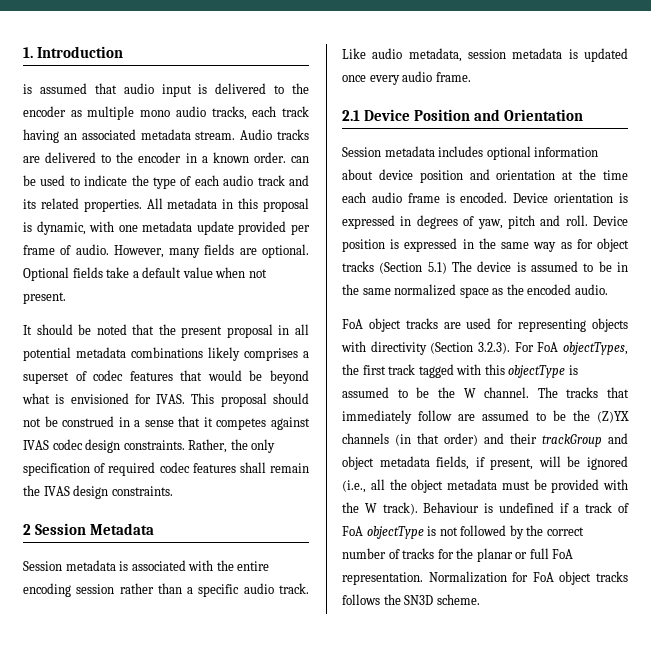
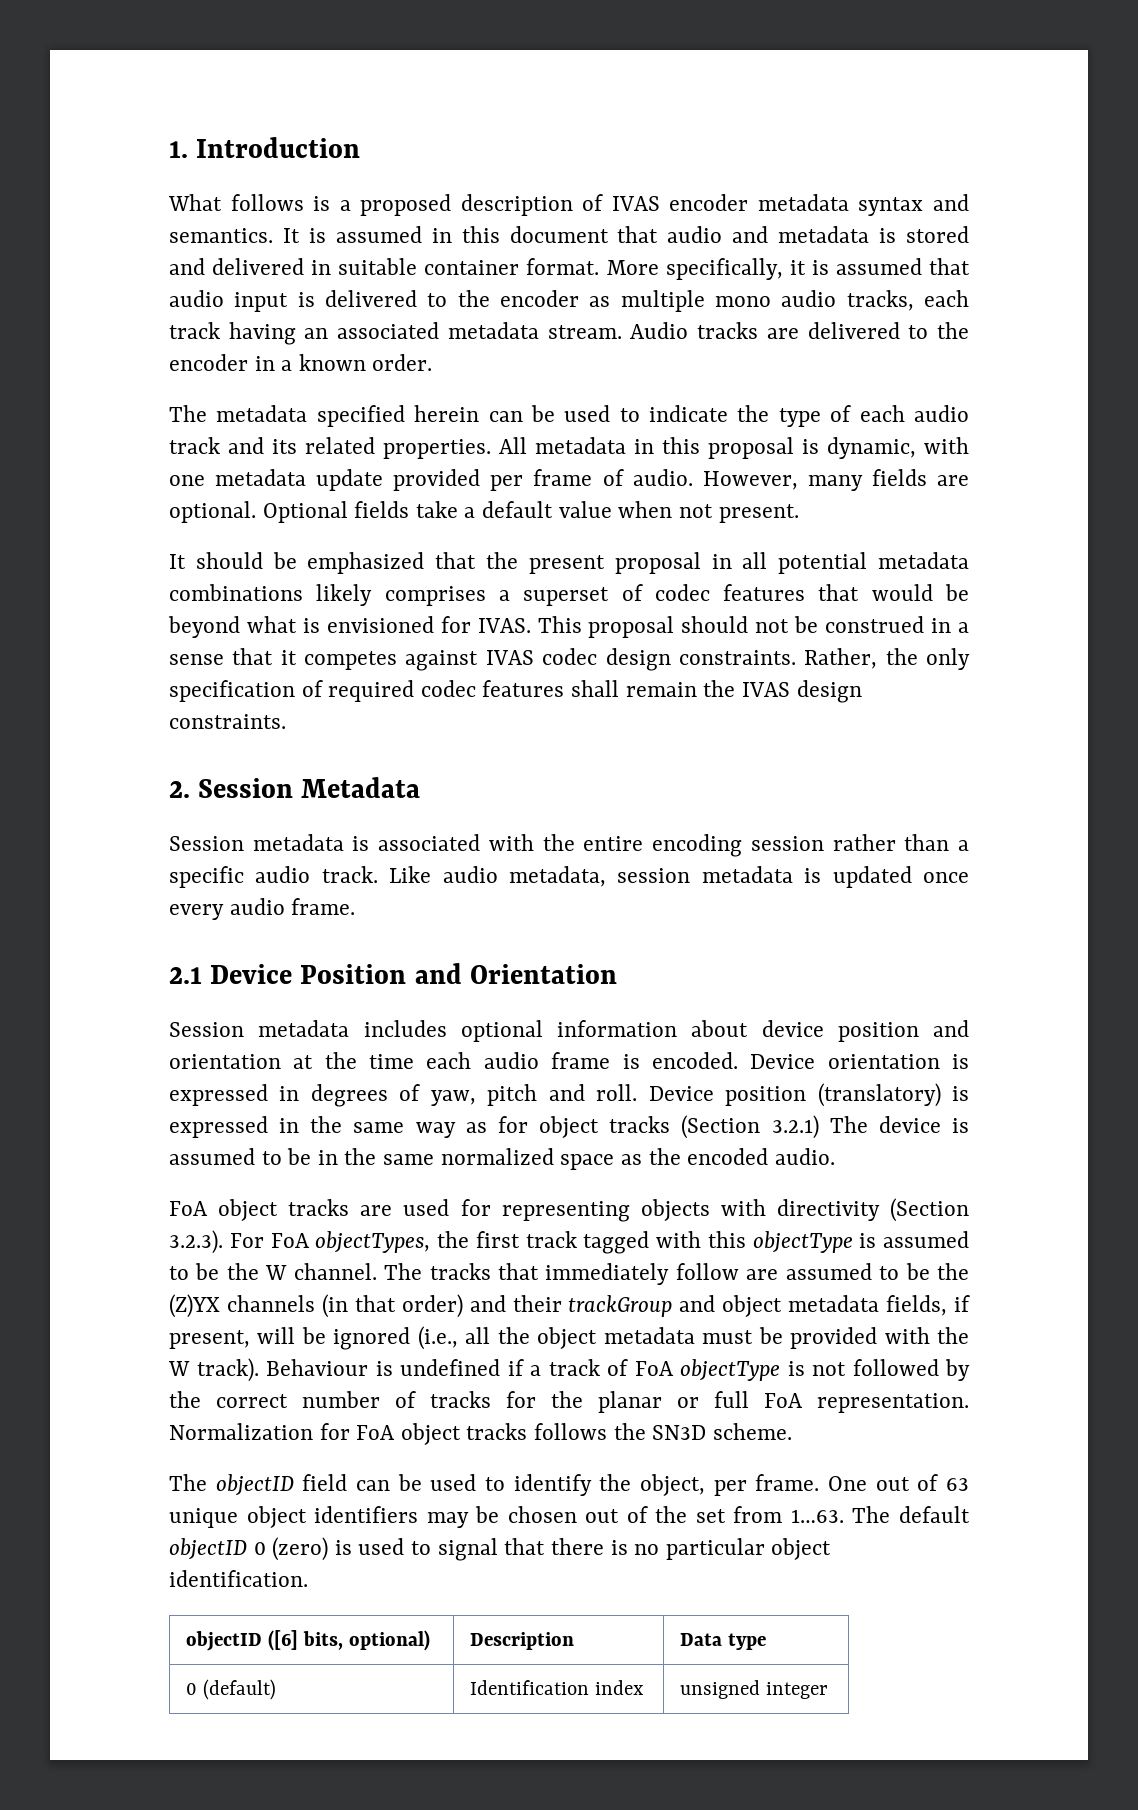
(124, 52) none -> [168,194,969,216] [169,226,969,243] [169,258,806,280] What follows is a proposed description of IVAS encoder metadata syntax and semantics. It is assumed in this document that audio and metadata is stored and delivered in suitable container format. More specifically, it
(286, 157) none -> [169,405,480,427] // The metadata specified herein
[96,324,127,335] noted -> [307,552,425,574] emphasized
[23,524,31,535] 2 -> [169,781,190,798] 2.
(385, 245) none -> [817,1083,941,1107] (translatory)
[427,262,447,274] 5.1) -> [771,1115,819,1139] 3.2.1)
(480, 599) none -> [169,1474,969,1496] [169,1506,971,1528] [169,1537,832,1561] [169,1570,308,1587] [186,1630,431,1651] [470,1632,575,1650] [680,1633,767,1650] [186,1679,277,1700] [470,1680,644,1695] [680,1680,829,1699] // The objectID field can be used to identify the object, per frame. One out of 63 unique object identifiers may be chosen out of the set from 1…63. The default objectID 0 (zero) is used to signal that there is no particular object identification. // objectID ([6] bits, optional) | Description | Data type // 0 (default) | Identification index | unsigned integer

